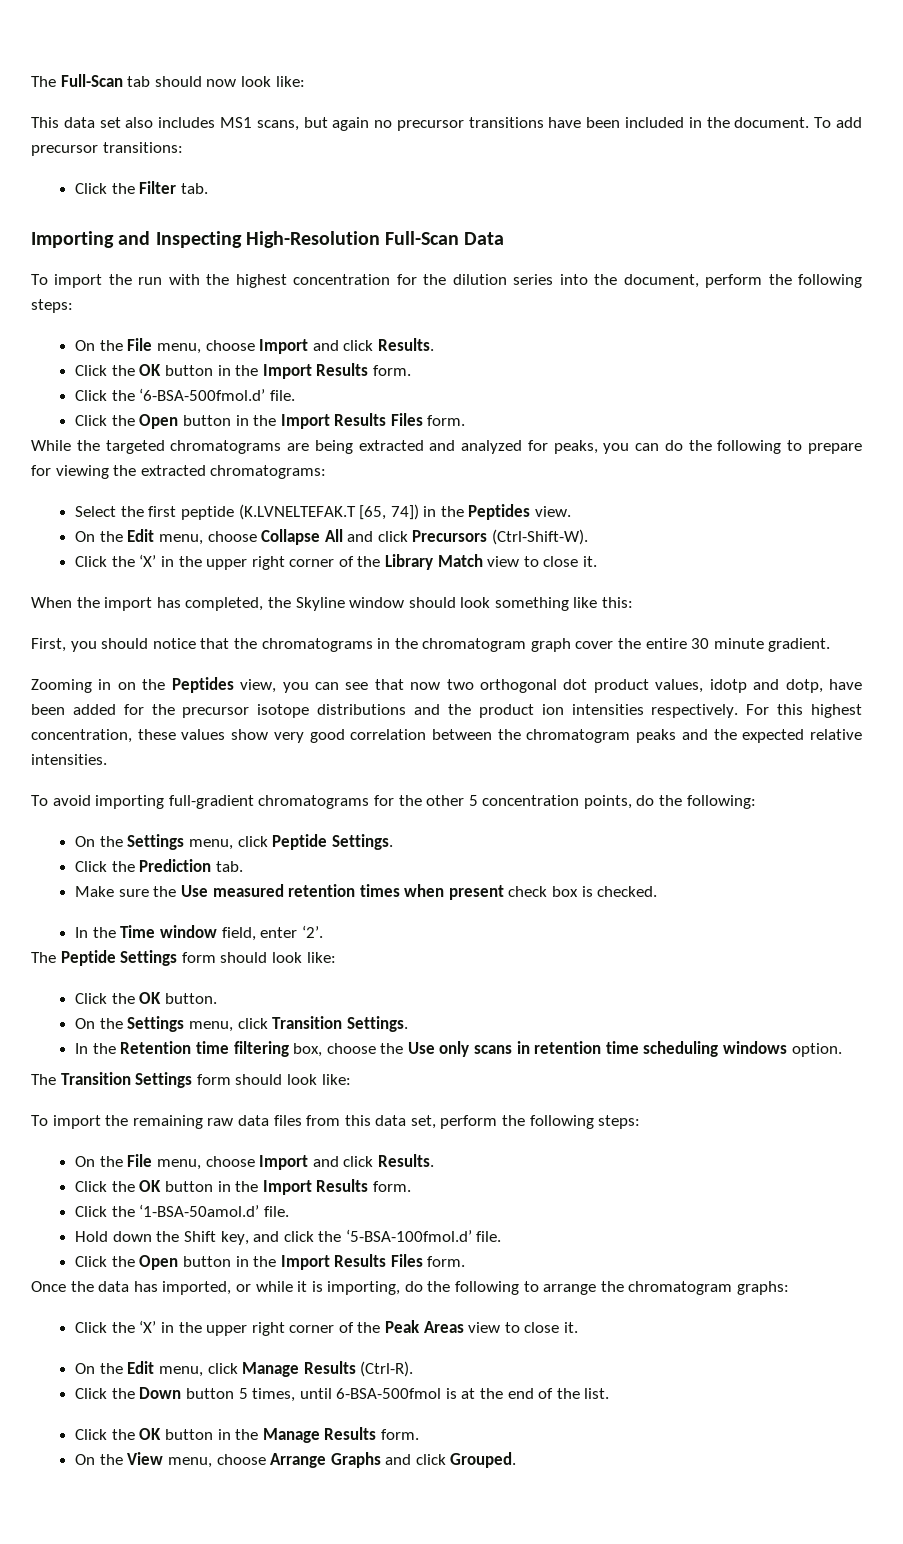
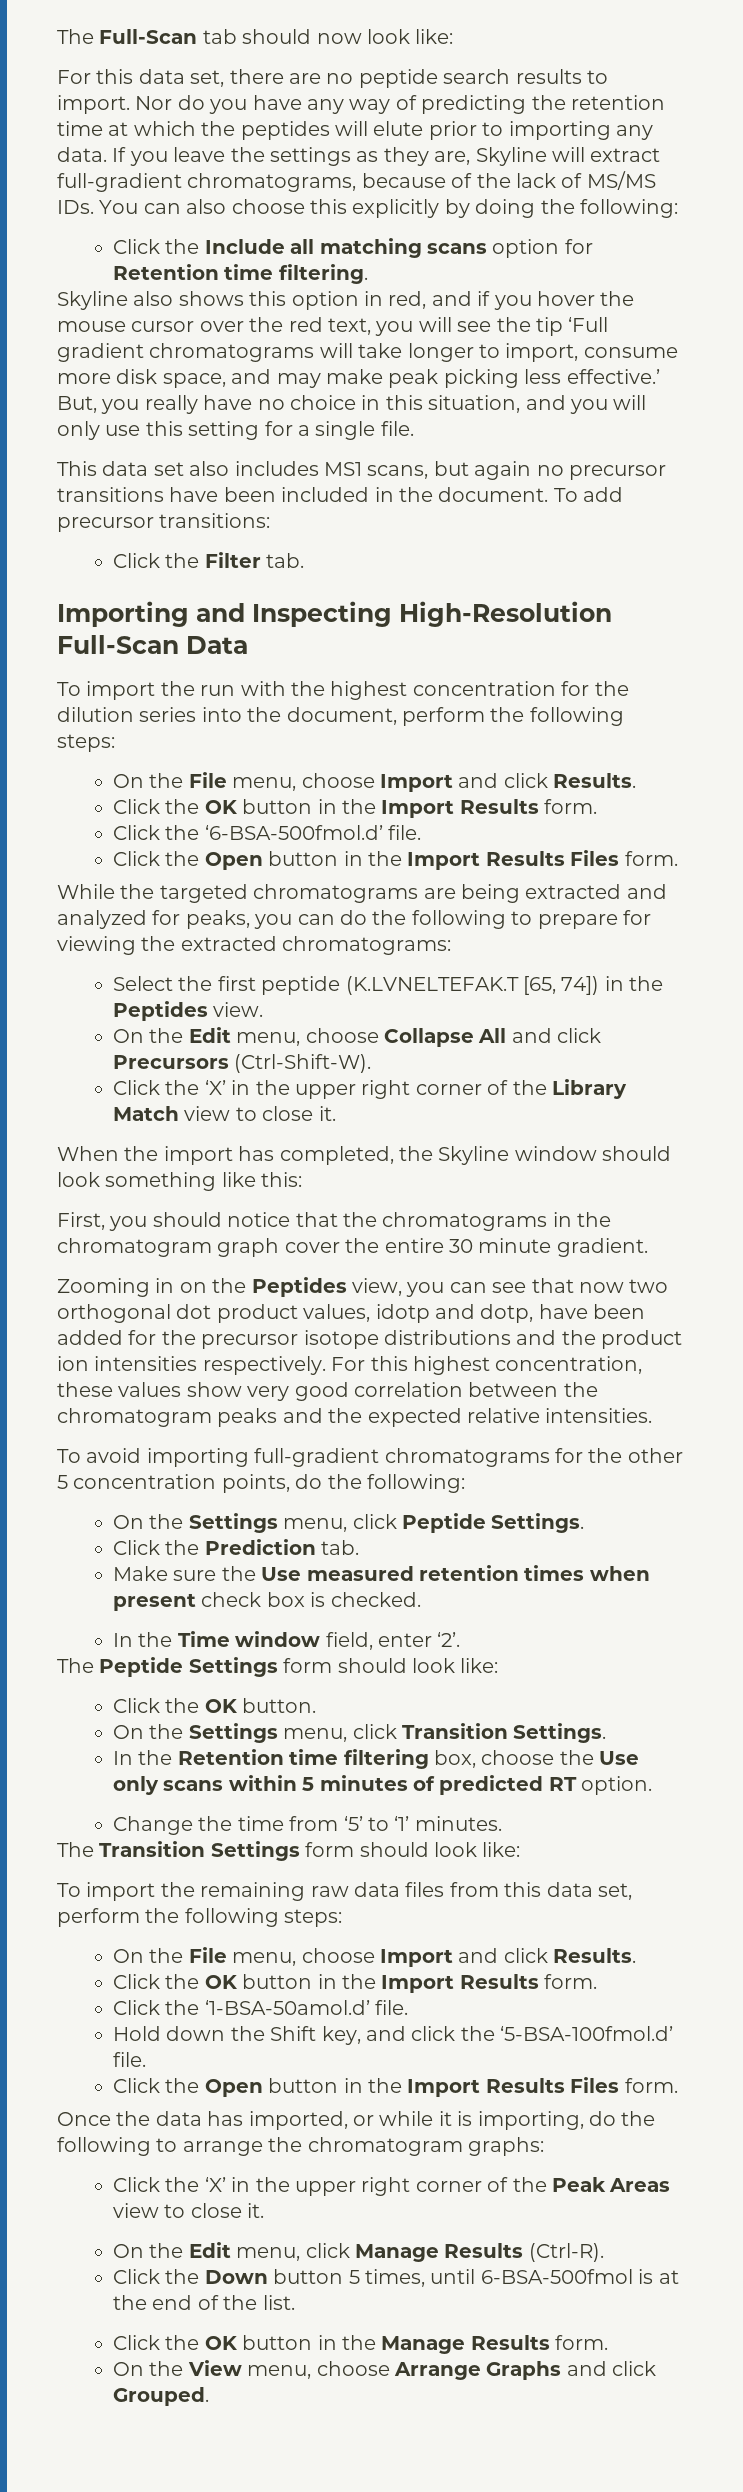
(305, 81) none -> [57,69,608,88] [57,95,665,114] [57,121,653,140] [57,147,661,166] [57,171,656,192] [57,199,678,218] [113,238,593,258] [113,264,368,284] [57,291,635,310] [57,317,609,336] [57,343,678,362] [57,369,660,388] [57,395,647,414] [57,421,414,440] // For this data set, there are no peptide search results to import. Nor do you have any way of predicting the retention time at which the peptides will elute prior to importing any data. If you leave the settings as they are, Skyline will extract full-gradient chromatograms, because of the lack of MS/MS IDs. You can also choose this explicitly by doing the following: // Click the Include all matching scans option for Retention time filtering. // Skyline also shows this option in red, and if you hover the mouse cursor over the red text, you will see the tip ‘Full gradient chromatograms will take longer to import, consume more disk space, and may make peak picking less effective.’ But, you really have no choice in this situation, and you will only use this setting for a single file.
[516,1041,842,1057] in retention time scheduling windows option. -> [228,1775,653,1795] [113,1816,502,1835] within 5 minutes of predicted RT option. // Change the time from ‘5’ to ‘1’ minutes.

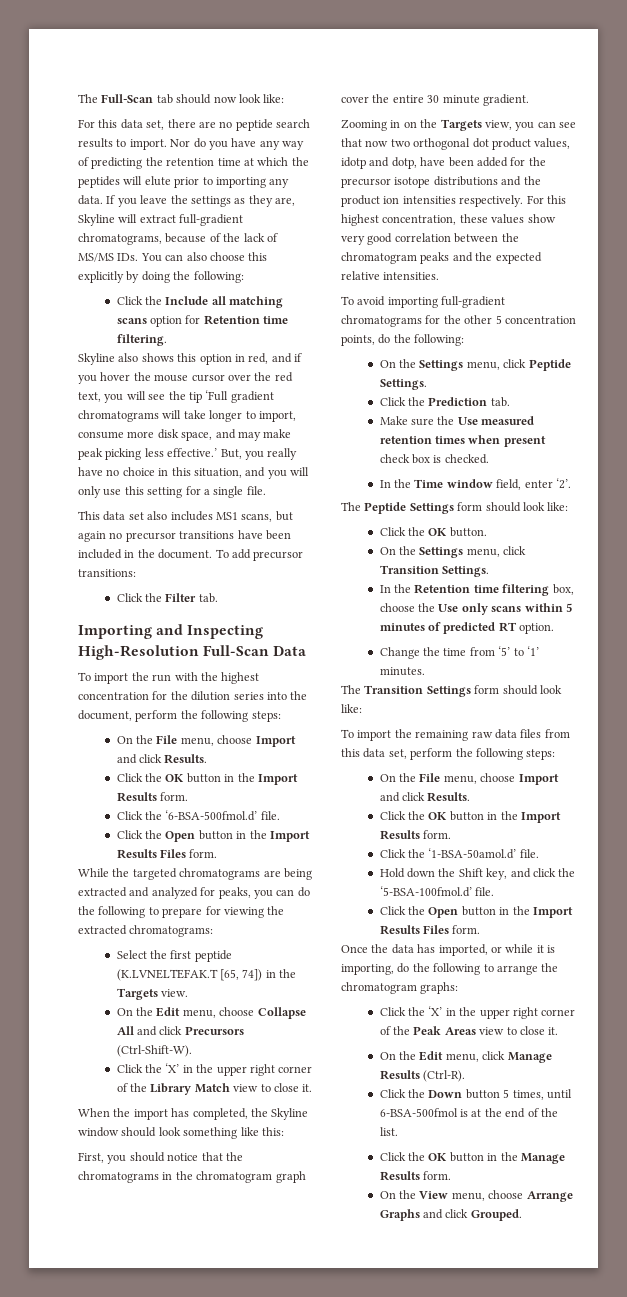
[113,1001,209,1021] Peptides -> [116,988,158,1000] Targets
[251,1277,347,1297] Peptides -> [440,119,482,131] Targets

